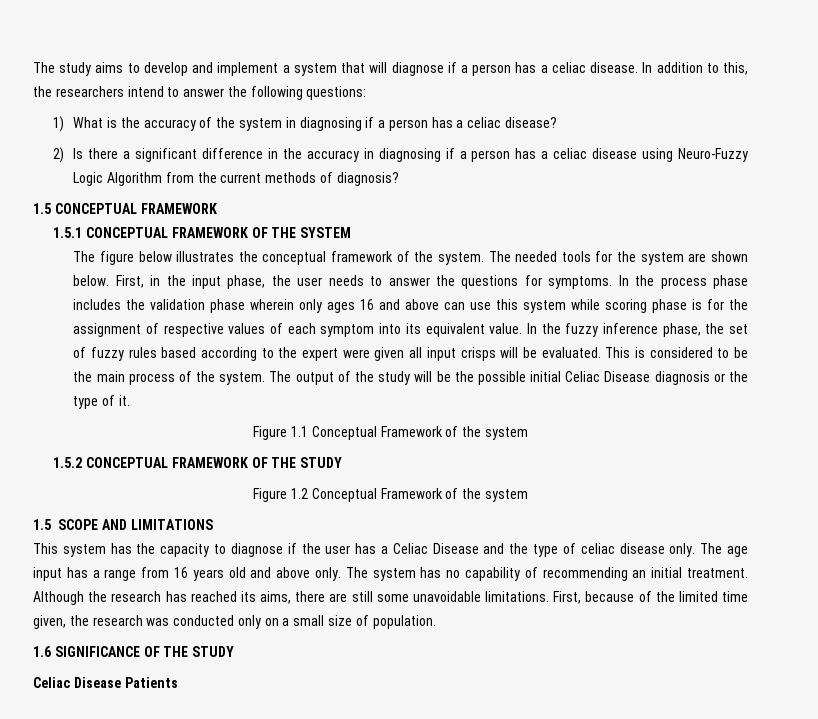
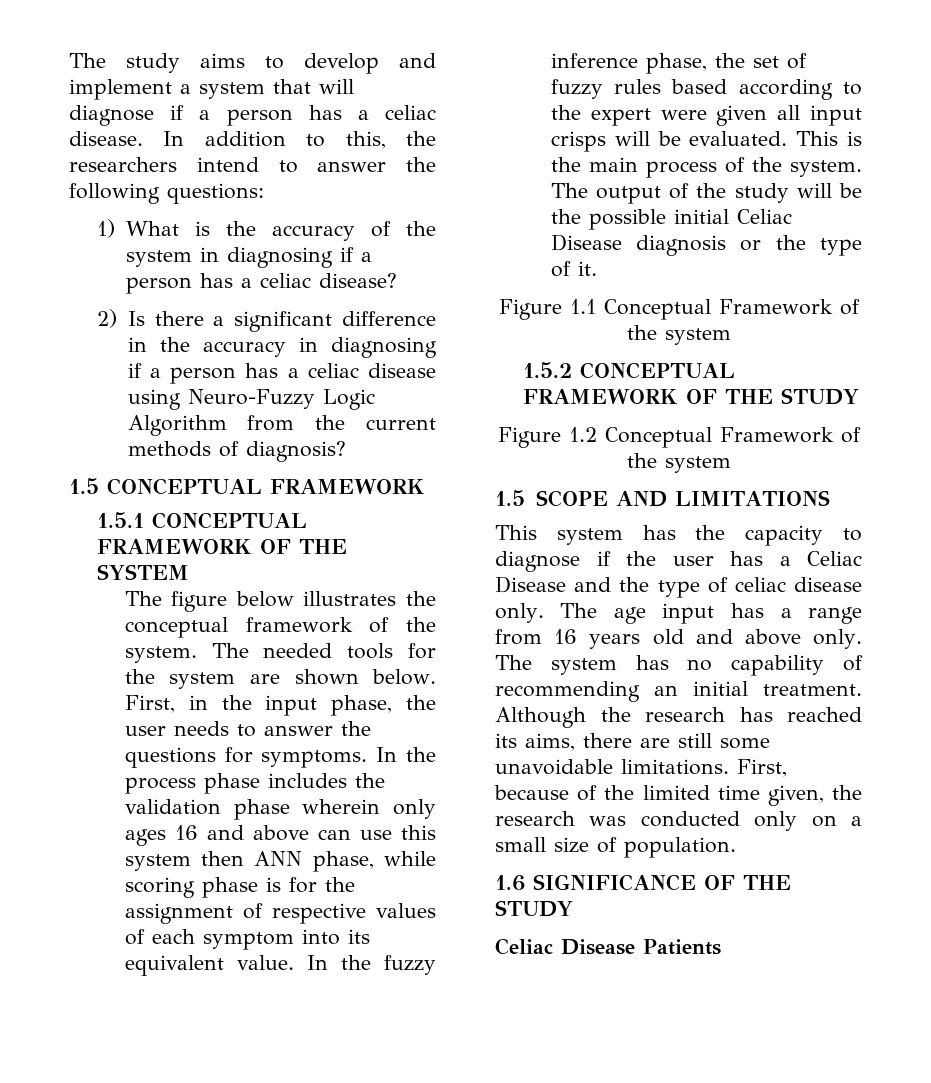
(567, 306) none -> [201,851,374,872] then ANN phase,
[649,347,749,358] considered to be -> (862, 138) none

